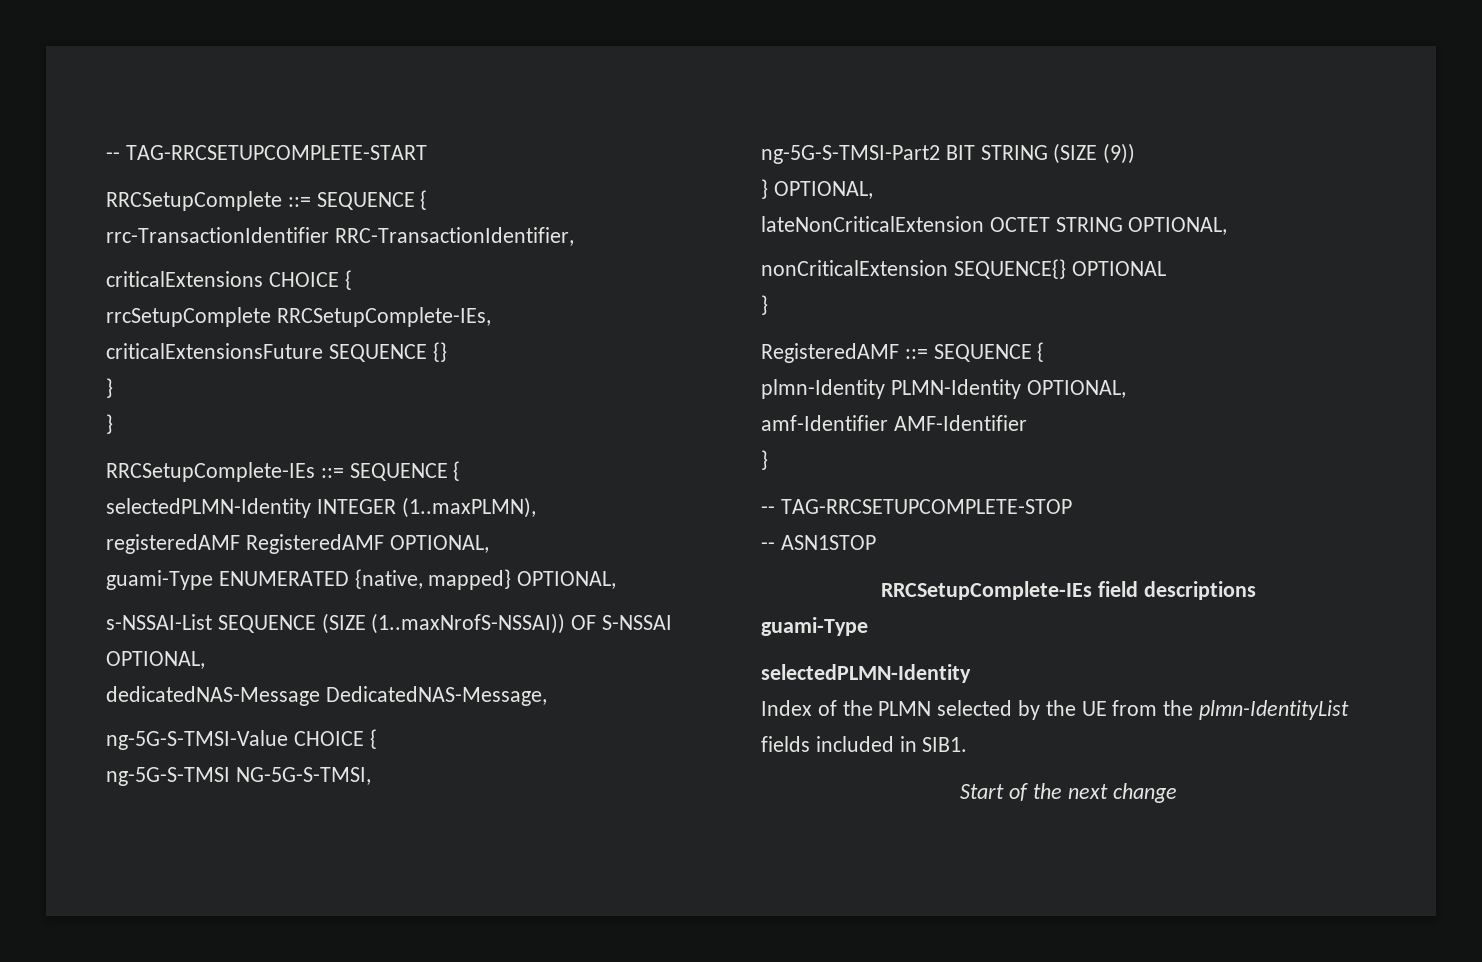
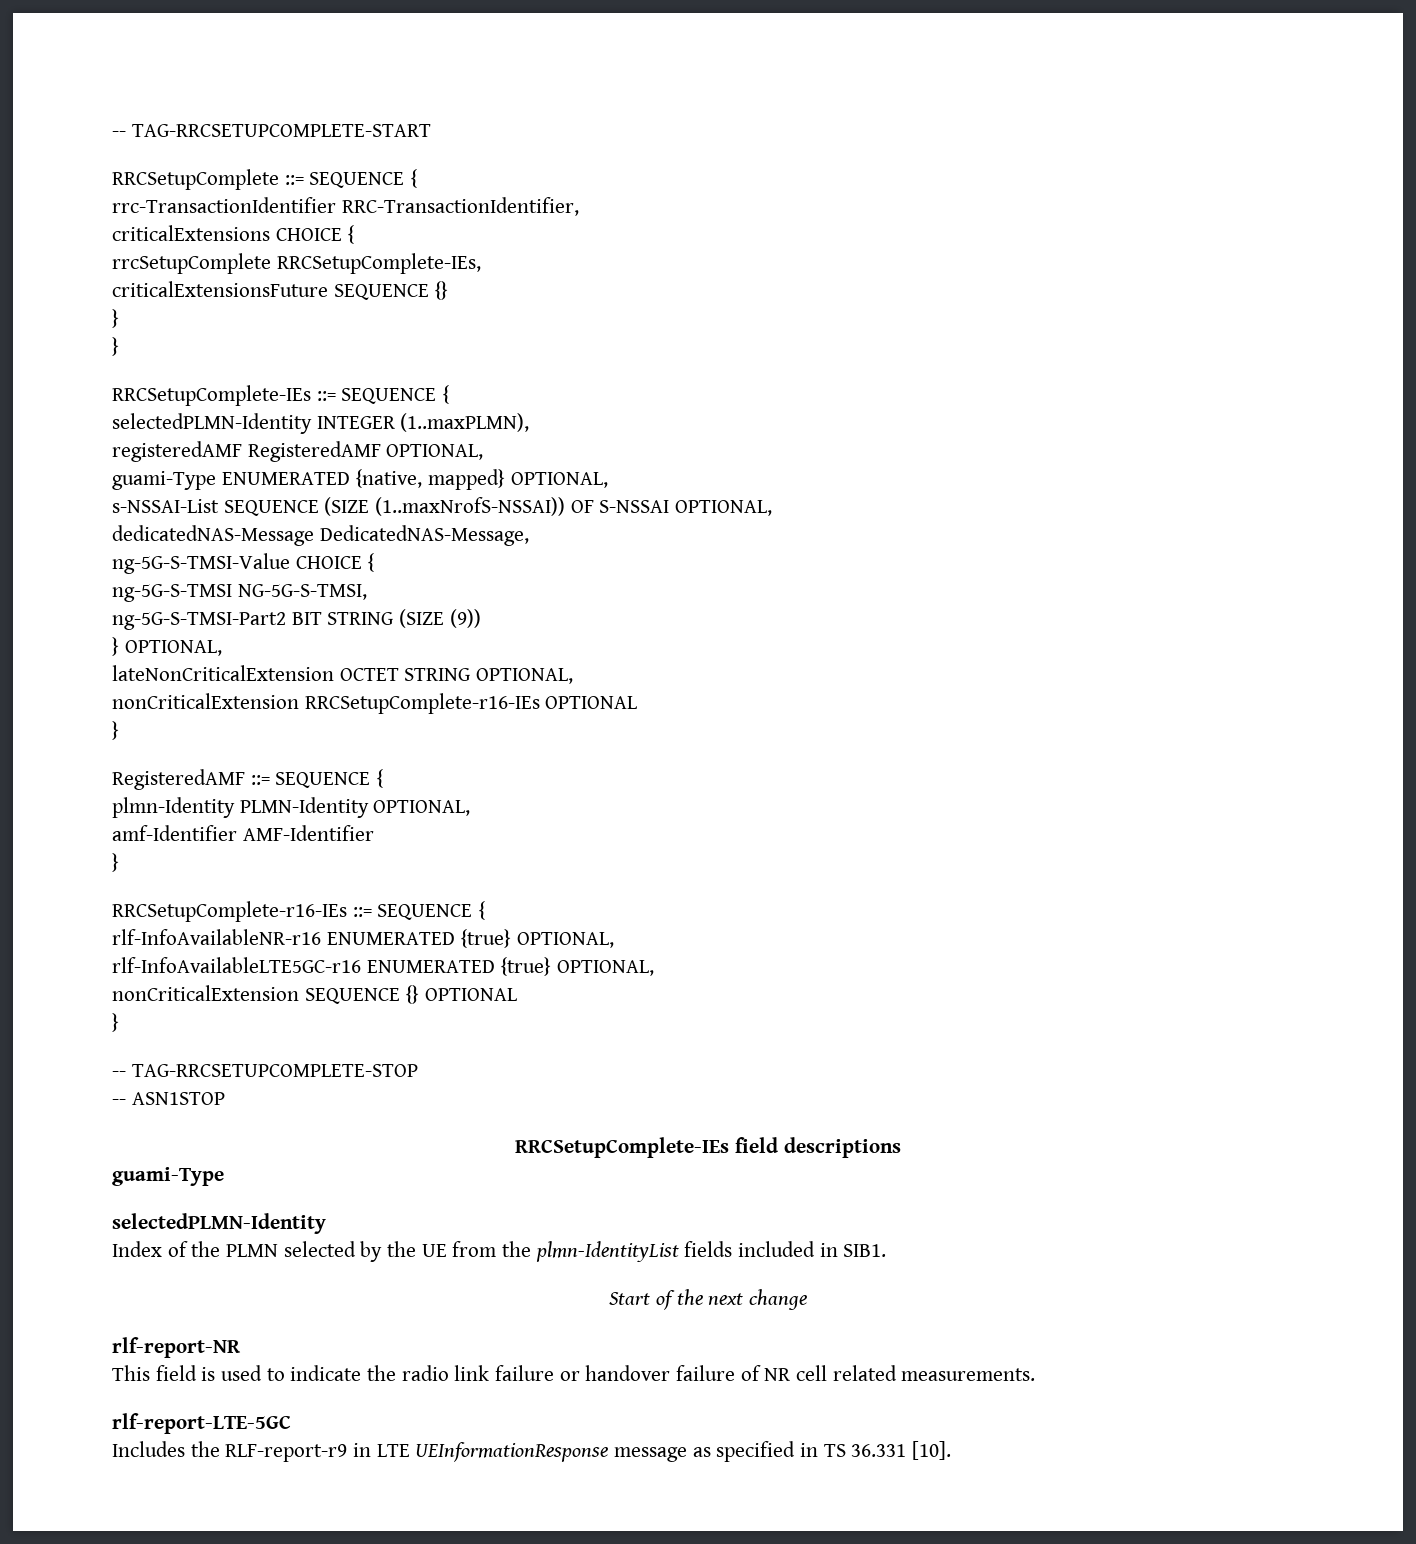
[953,259,1066,279] SEQUENCE{} -> [304,693,540,714] RRCSetupComplete-r16-IEs
(768, 460) none -> [112,901,486,922] [112,929,615,948] [112,957,655,976] [112,985,518,1004] [112,1013,119,1032] // RRCSetupComplete-r16-IEs ::= SEQUENCE { // rlf-InfoAvailableNR-r16 ENUMERATED {true} OPTIONAL, // rlf-InfoAvailableLTE5GC-r16 ENUMERATED {true} OPTIONAL, // nonCriticalExtension SEQUENCE {} OPTIONAL // }
(1177, 793) none -> [112,1337,241,1358] [112,1365,1036,1381] [112,1413,291,1434] [112,1441,952,1462] // rlf-report-NR // This field is used to indicate the radio link failure or handover failure of NR cell related measurements. // rlf-report-LTE-5GC // Includes the RLF-report-r9 in LTE UEInformationResponse message as specified in TS 36.331 [10].

